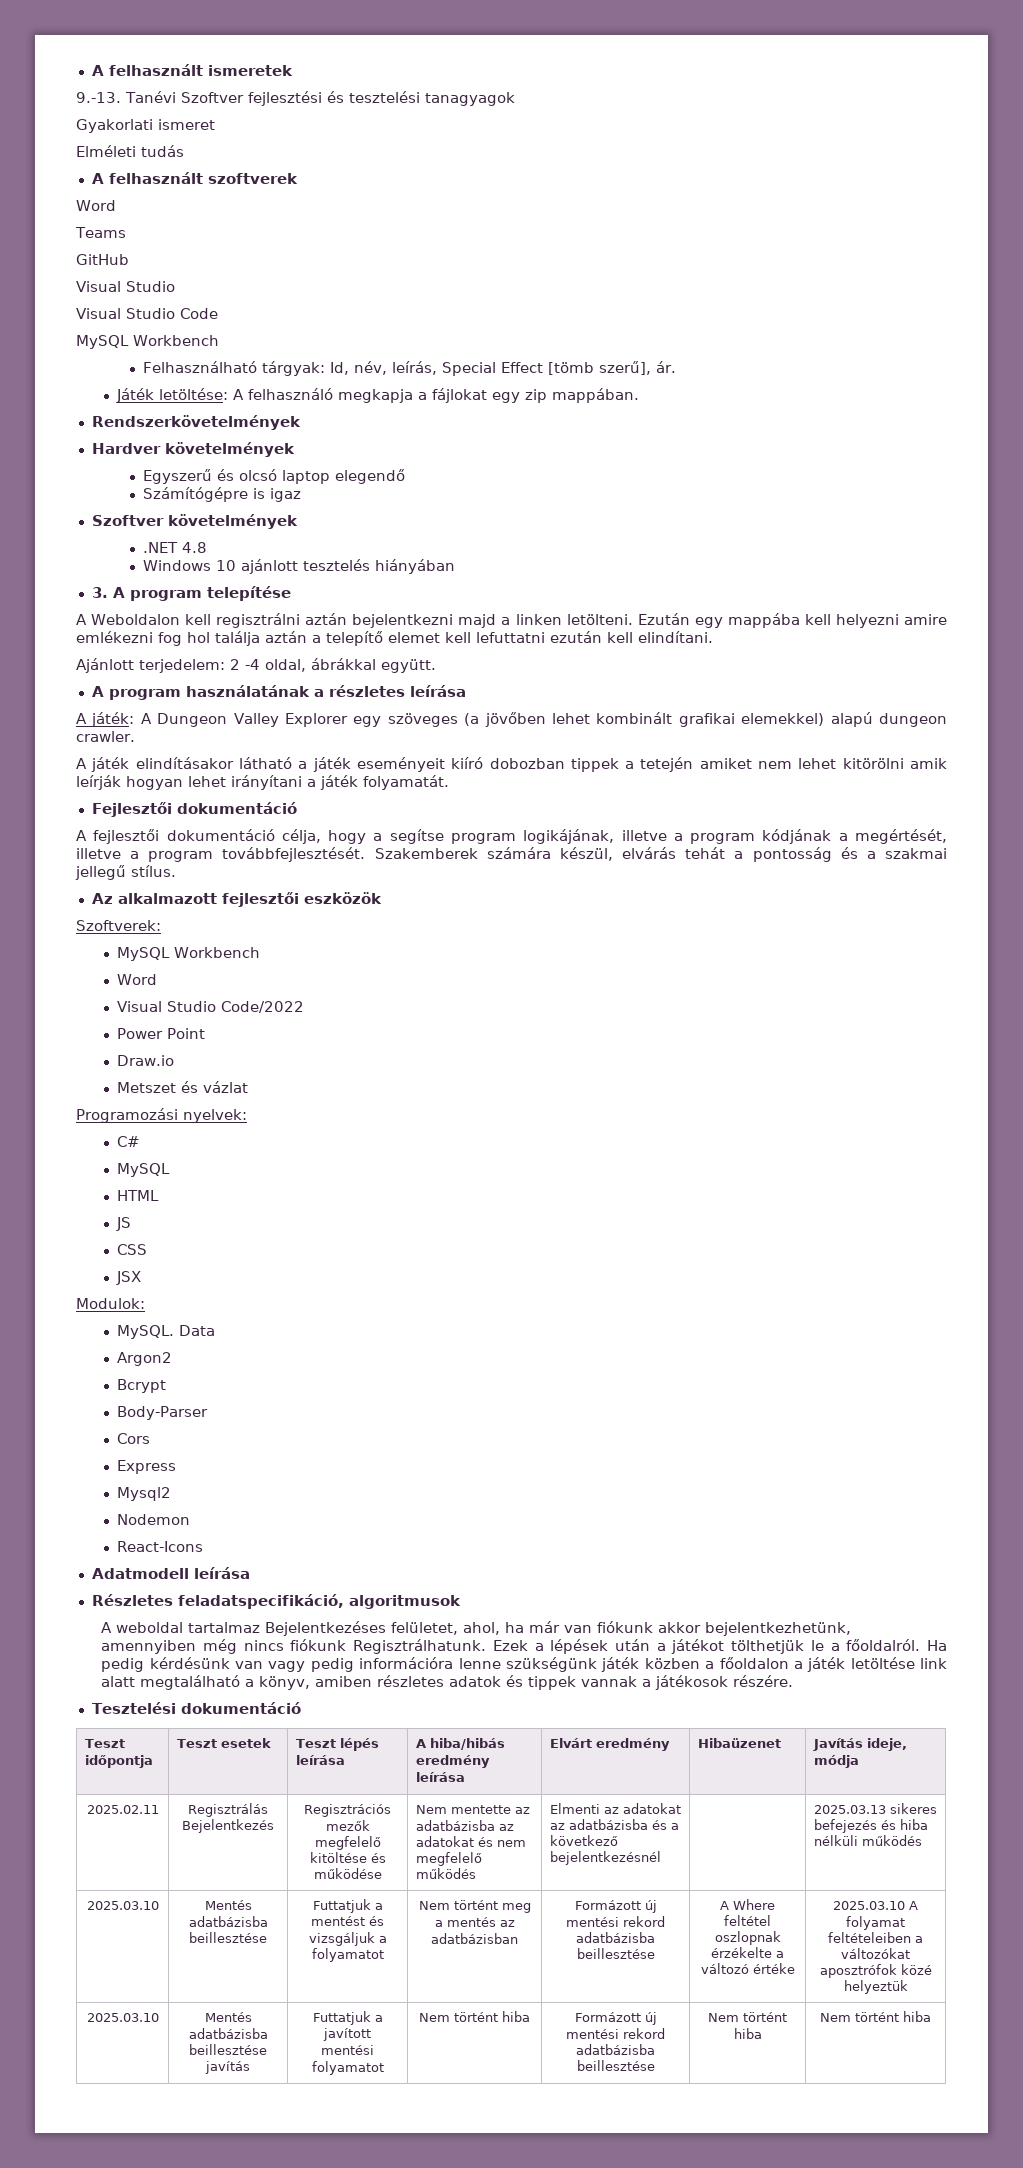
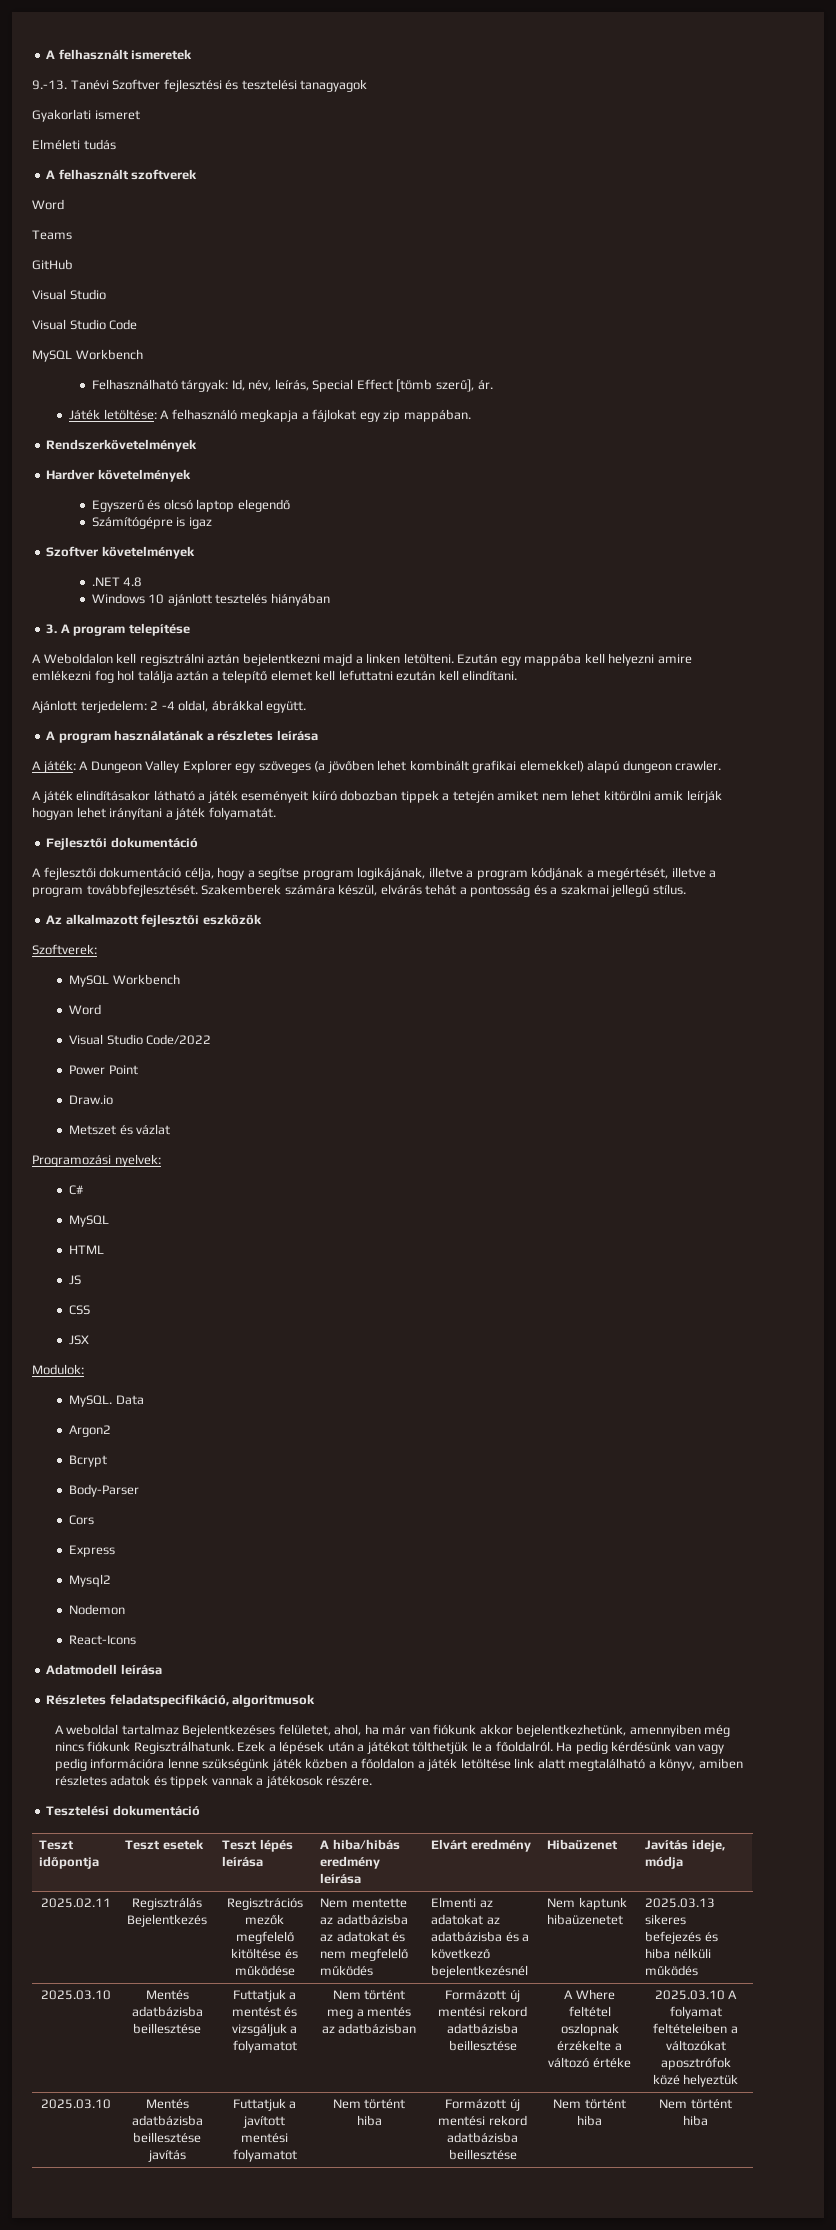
(661, 1858) none -> [547,1897,627,1910] [547,1914,624,1925] Nem kaptunk hibaüzenetet

